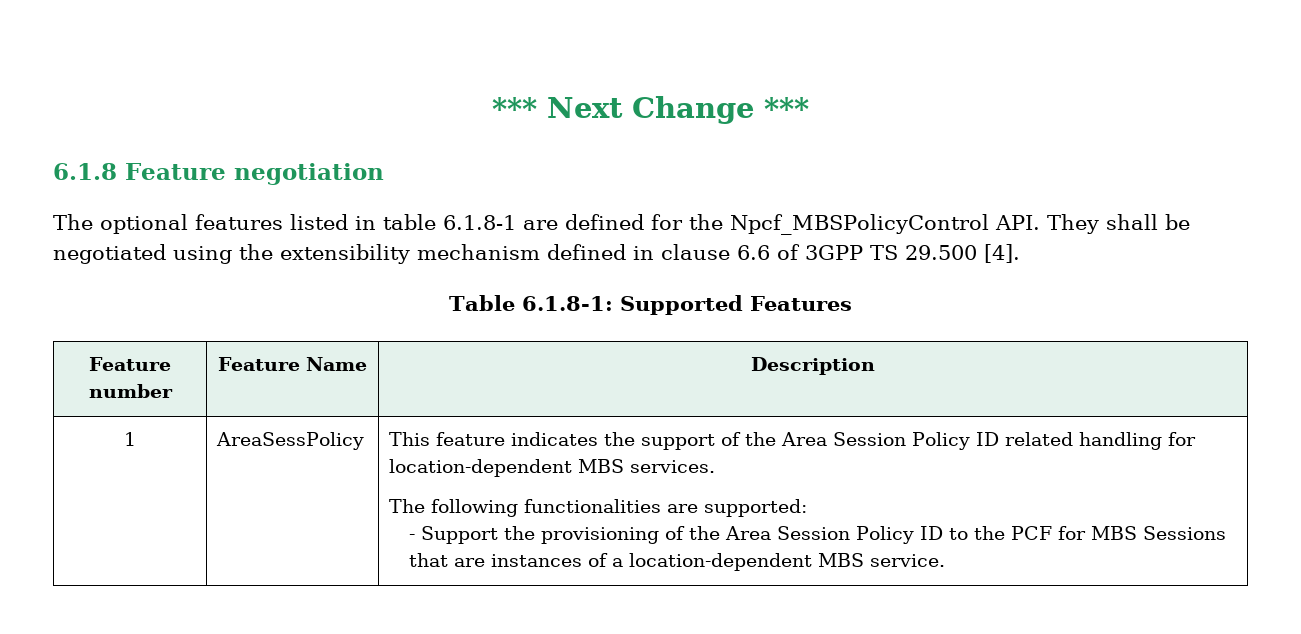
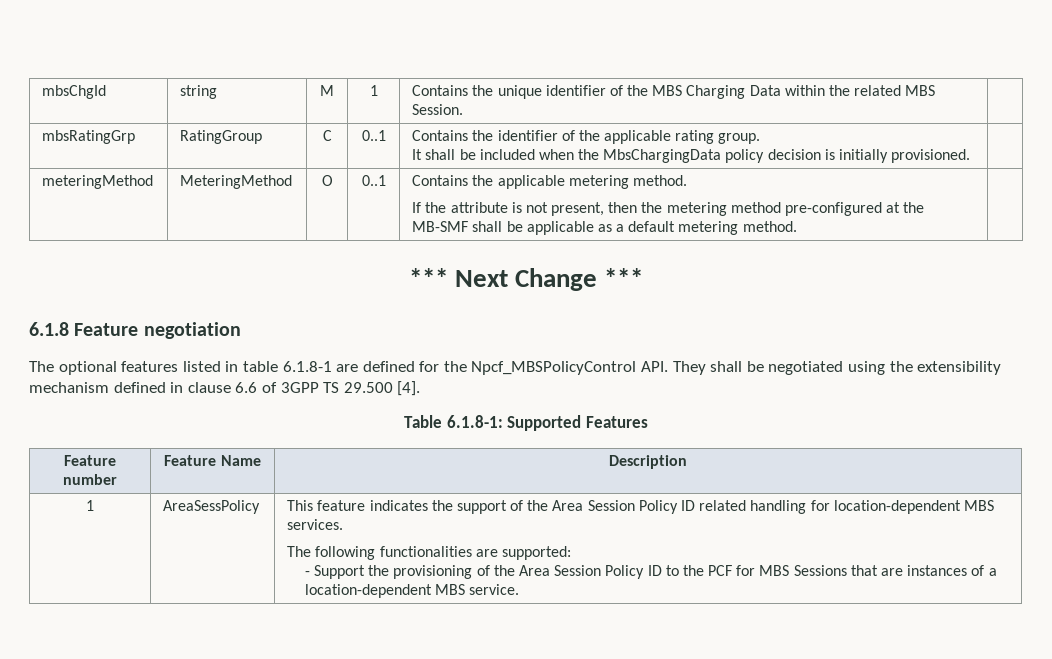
(492, 107) none -> [42,85,107,99] [180,85,218,99] [320,85,334,96] [369,85,378,96] [412,85,936,99] [412,104,464,115] [42,130,136,144] [180,130,263,144] [322,130,332,141] [361,130,386,141] [412,130,761,144] [412,149,971,163] [42,175,154,189] [180,175,293,189] [321,175,333,186] [361,175,386,186] [412,175,687,189] [412,202,925,216] [412,221,797,235] mbsChgId | string | M | 1 | Contains the unique identifier of the MBS Charging Data within the related MBS Session. | // mbsRatingGrp | RatingGroup | C | 0..1 | Contains the identifier of the applicable rating group. // It shall be included when the MbsChargingData policy decision is initially provisioned. | // meteringMethod | MeteringMethod | O | 0..1 | Contains the applicable metering method. // If the attribute is not present, then the metering method pre-configured at the MB-SMF shall be applicable as a default metering method. | //

